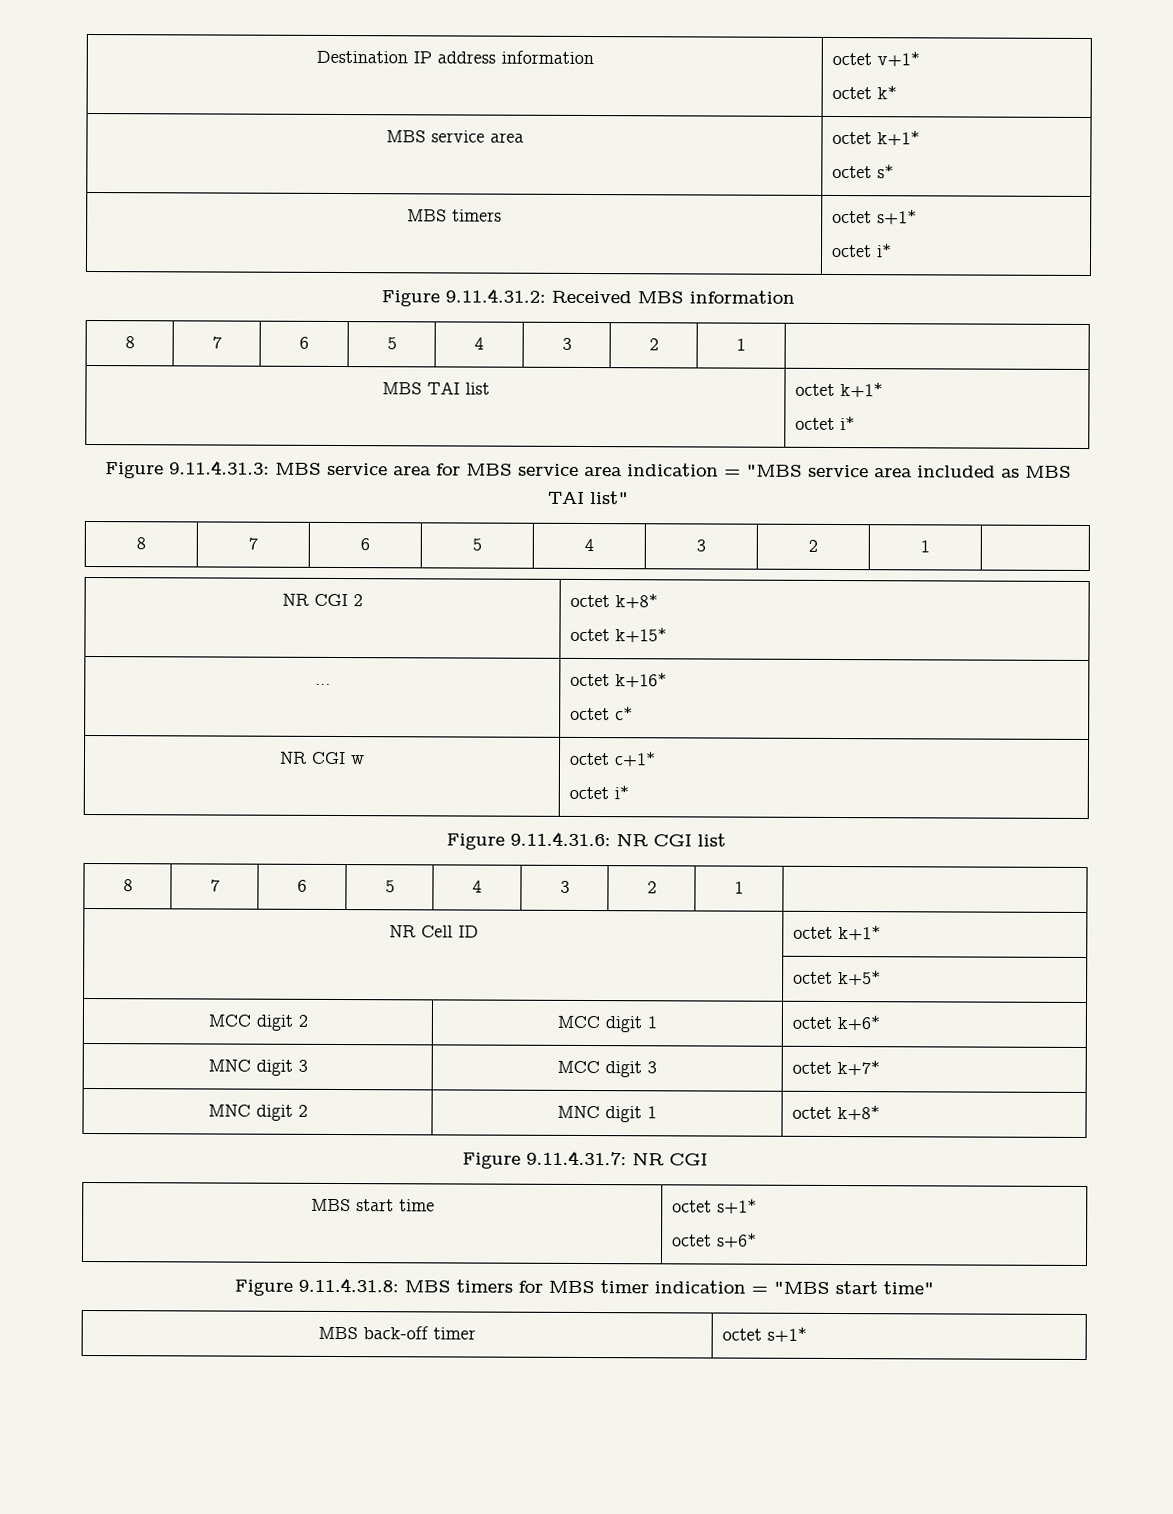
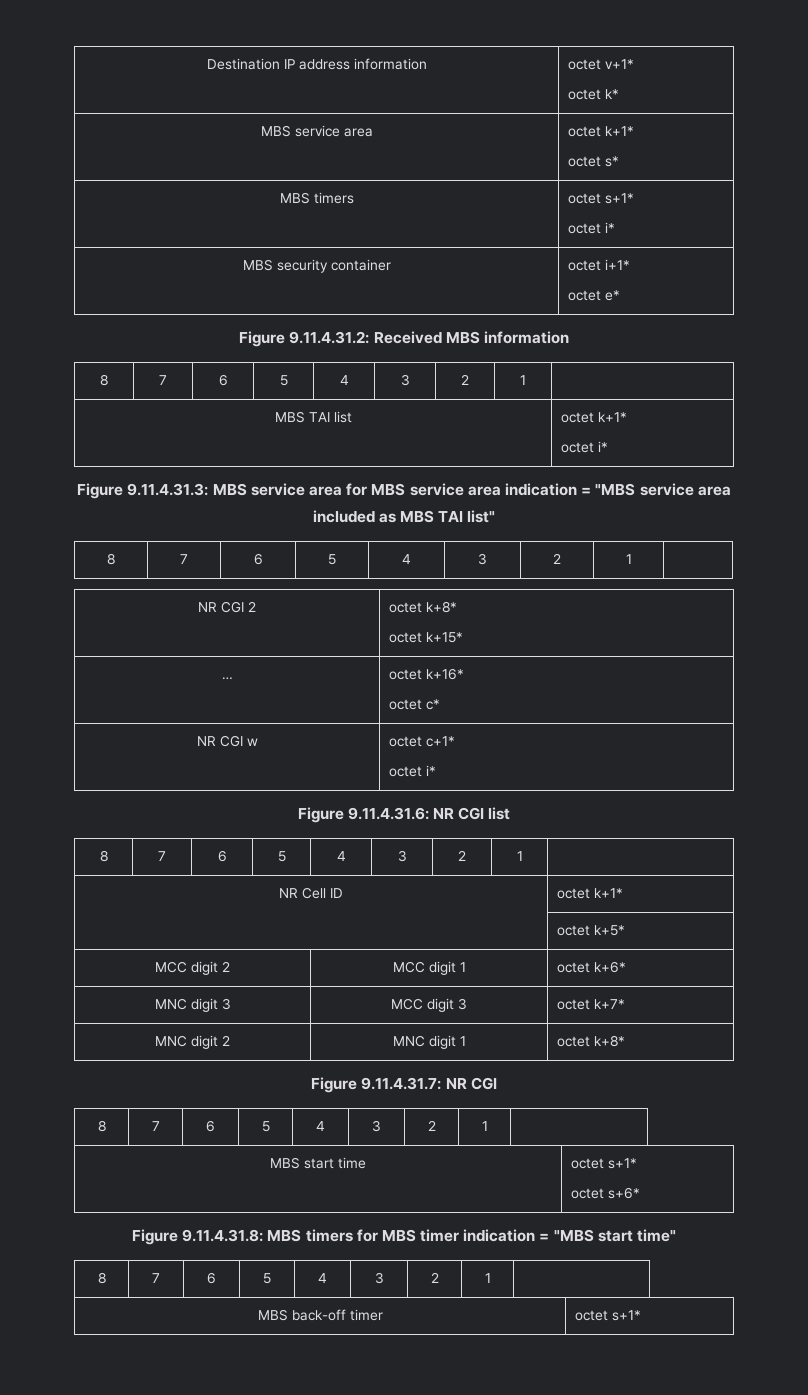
(892, 250) none -> [242,259,391,273] [567,259,630,271] [567,290,620,301] // MBS security container | octet i+1* // octet e*
(708, 1159) none -> [97,1120,106,1132] [151,1121,160,1131] [206,1120,215,1132] [261,1121,270,1132] [316,1121,325,1131] [372,1120,381,1132] [427,1120,436,1131] [481,1121,488,1131] // 8 | 7 | 6 | 5 | 4 | 3 | 2 | 1 |
(934, 1288) none -> [97,1272,106,1284] [152,1273,160,1283] [207,1272,216,1284] [263,1273,271,1284] [318,1273,327,1283] [374,1272,384,1284] [430,1272,439,1283] [484,1273,491,1283] // 8 | 7 | 6 | 5 | 4 | 3 | 2 | 1 |

